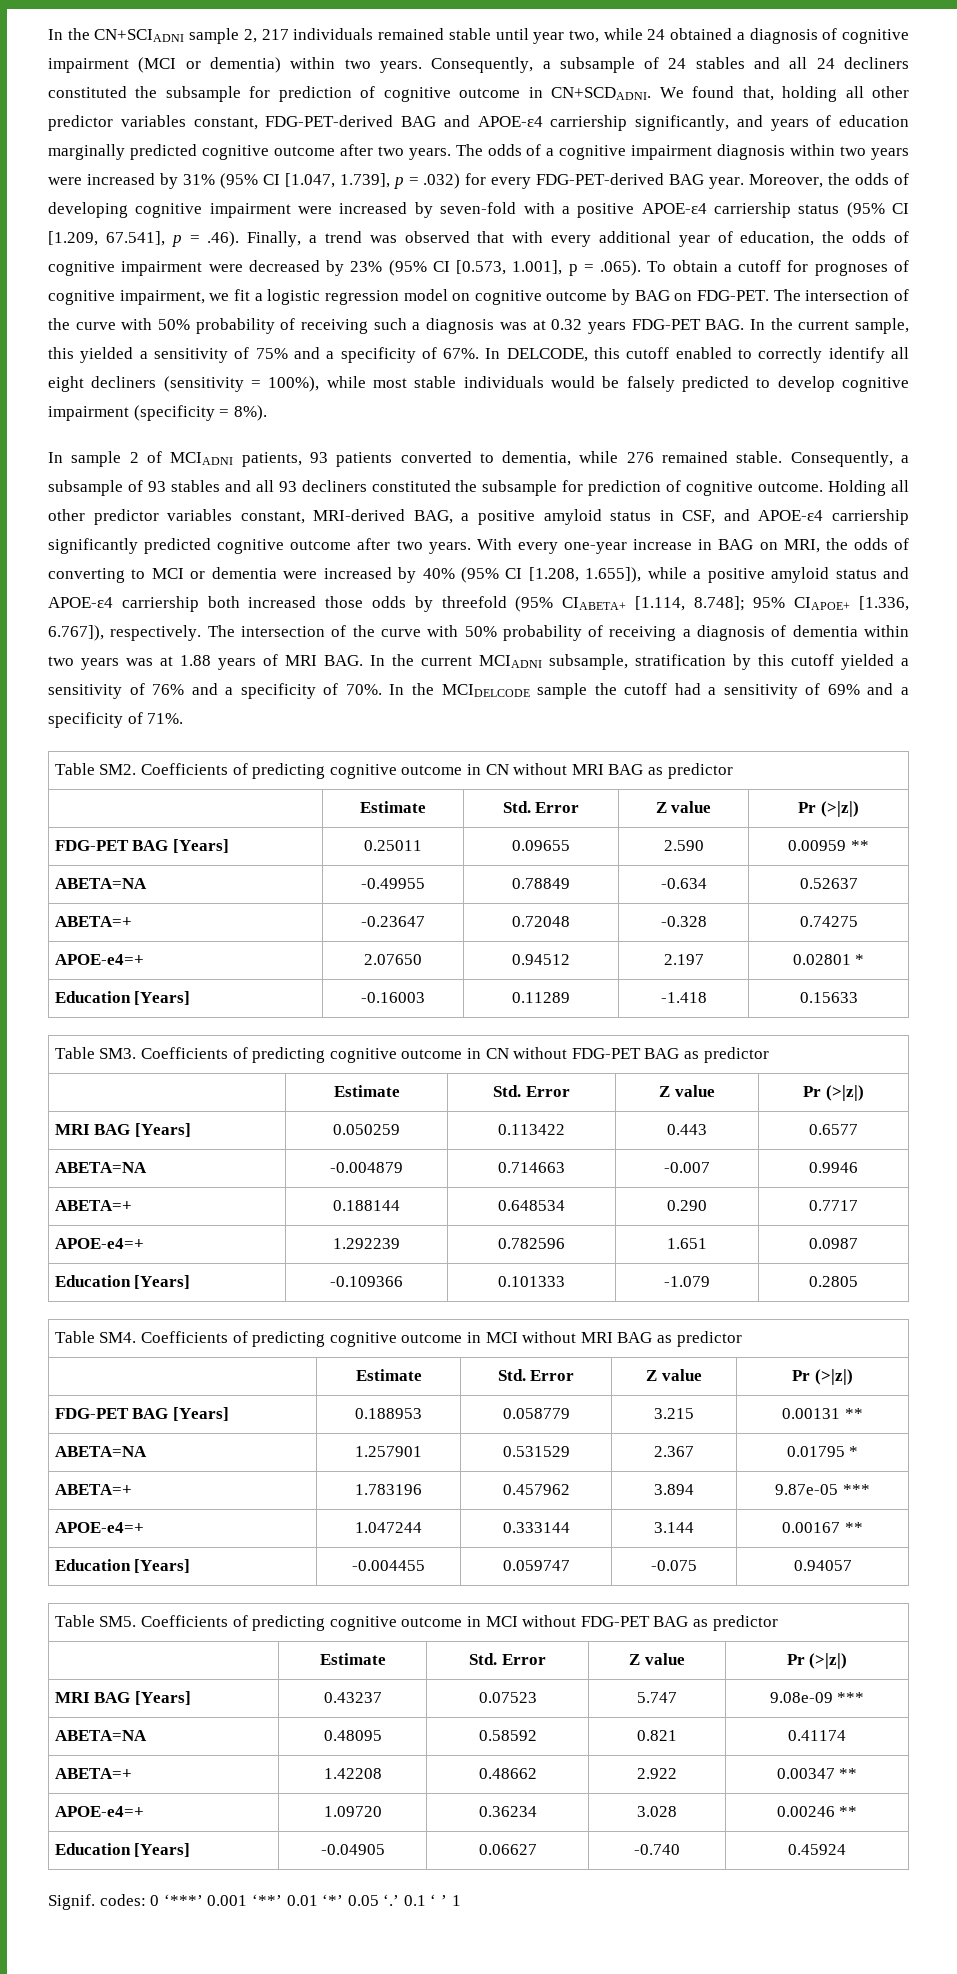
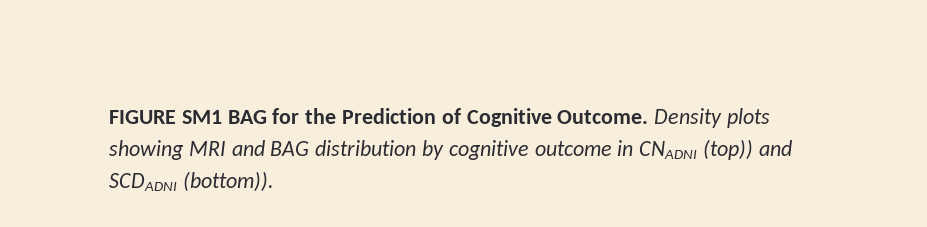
[48,28,909,44] [48,57,909,73] [48,86,909,102] [48,115,909,131] [48,144,909,160] [48,173,909,189] [48,202,910,218] [48,231,910,247] [48,260,910,276] [48,289,909,305] [48,318,910,334] [48,347,909,363] [48,376,910,392] [48,405,267,421] [48,451,909,467] [48,480,910,496] [48,509,909,525] [48,538,910,554] [48,567,910,583] [48,596,910,612] [48,625,909,641] [48,654,909,670] [48,683,909,699] [48,712,184,728] [54,763,733,779] [360,801,426,813] [502,801,580,813] [655,801,712,813] [798,801,859,817] [54,839,230,853] [364,840,422,851] [512,840,570,851] [663,840,704,851] [788,840,869,851] [54,878,147,889] [361,878,425,889] [512,878,570,889] [660,878,707,889] [799,878,858,889] [54,916,132,927] [361,916,425,927] [512,916,570,927] [660,916,707,927] [799,916,858,927] [54,954,144,965] [364,954,422,965] [512,954,570,965] [663,954,704,965] [792,954,865,965] [54,991,191,1005] [361,992,425,1003] [512,992,570,1003] [660,992,707,1003] [799,992,858,1003] [54,1047,769,1063] [333,1085,400,1097] [493,1085,570,1097] [659,1085,715,1097] [803,1085,864,1101] [54,1123,192,1137] [333,1124,400,1135] [498,1124,565,1135] [667,1124,707,1135] [809,1124,858,1135] [54,1162,147,1173] [330,1162,403,1173] [498,1162,565,1173] [664,1162,710,1173] [809,1162,858,1173] [54,1200,132,1211] [333,1200,400,1211] [498,1200,565,1211] [667,1200,707,1211] [809,1200,858,1211] [54,1238,144,1249] [333,1238,400,1249] [498,1238,565,1249] [667,1238,707,1249] [809,1238,858,1249] [54,1275,191,1289] [330,1276,403,1287] [498,1276,565,1287] [664,1276,710,1287] [809,1276,858,1287] [54,1331,742,1347] [355,1369,422,1381] [497,1369,575,1381] [646,1369,702,1381] [792,1369,853,1385] [54,1407,230,1421] [355,1408,422,1419] [502,1408,570,1419] [654,1408,694,1419] [782,1408,863,1419] [54,1446,147,1457] [355,1446,422,1457] [502,1446,570,1457] [654,1446,694,1457] [786,1446,859,1457] [54,1484,132,1495] [355,1484,422,1495] [502,1484,570,1495] [654,1484,694,1495] [775,1484,870,1495] [54,1522,144,1533] [355,1522,422,1533] [502,1522,570,1533] [654,1522,694,1533] [782,1522,863,1533] [54,1559,191,1573] [352,1560,425,1571] [502,1560,570,1571] [651,1560,697,1571] [793,1560,852,1571] [54,1615,778,1631] [319,1653,386,1665] [469,1653,546,1665] [629,1653,685,1665] [786,1653,848,1669] [54,1691,192,1705] [323,1692,382,1703] [478,1692,537,1703] [637,1692,677,1703] [769,1692,865,1703] [54,1730,147,1741] [323,1730,382,1741] [478,1730,537,1741] [637,1730,677,1741] [788,1730,846,1741] [54,1768,132,1779] [323,1768,382,1779] [478,1768,537,1779] [637,1768,677,1779] [776,1768,858,1779] [54,1806,144,1817] [323,1806,382,1817] [478,1806,537,1817] [637,1806,677,1817] [776,1806,858,1817] [54,1843,191,1857] [320,1844,385,1855] [478,1844,537,1855] [634,1844,680,1855] [788,1844,846,1855] [48,1894,461,1910] In the CN+SCIADNI sample 2, 217 individuals remained stable until year two, while 24 obtained a diagnosis of cognitive impairment (MCI or dementia) within two years. Consequently, a subsample of 24 stables and all 24 decliners constituted the subsample for prediction of cognitive outcome in CN+SCDADNI. We found that, holding all other predictor variables constant, FDG-PET-derived BAG and APOE-ε4 carriership significantly, and years of education marginally predicted cognitive outcome after two years. The odds of a cognitive impairment diagnosis within two years were increased by 31% (95% CI [1.047, 1.739], p = .032) for every FDG-PET-derived BAG year. Moreover, the odds of developing cognitive impairment were increased by seven-fold with a positive APOE-ε4 carriership status (95% CI [1.209, 67.541], p = .46). Finally, a trend was observed that with every additional year of education, the odds of cognitive impairment were decreased by 23% (95% CI [0.573, 1.001], p = .065). To obtain a cutoff for prognoses of cognitive impairment, we fit a logistic regression model on cognitive outcome by BAG on FDG-PET. The intersection of the curve with 50% probability of receiving such a diagnosis was at 0.32 years FDG-PET BAG. In the current sample, this yielded a sensitivity of 75% and a specificity of 67%. In DELCODE, this cutoff enabled to correctly identify all eight decliners (sensitivity = 100%), while most stable individuals would be falsely predicted to develop cognitive impairment (specificity = 8%). // In sample 2 of MCIADNI patients, 93 patients converted to dementia, while 276 remained stable. Consequently, a subsample of 93 stables and all 93 decliners constituted the subsample for prediction of cognitive outcome. Holding all other predictor variables constant, MRI-derived BAG, a positive amyloid status in CSF, and APOE-ε4 carriership significantly predicted cognitive outcome after two years. With every one-year increase in BAG on MRI, the odds of converting to MCI or dementia were increased by 40% (95% CI [1.208, 1.655]), while a positive amyloid status and APOE-ε4 carriership both increased those odds by threefold (95% CIABETA+ [1.114, 8.748]; 95% CIAPOE+ [1.336, 6.767]), respectively. The intersection of the curve with 50% probability of receiving a diagnosis of dementia within two years was at 1.88 years of MRI BAG. In the current MCIADNI subsample, stratification by this cutoff yielded a sensitivity of 76% and a specificity of 70%. In the MCIDELCODE sample the cutoff had a sensitivity of 69% and a specificity of 71%. // Table SM2. Coefficients of predicting cognitive outcome in CN without MRI BAG as predictor // | Estimate | Std. Error | Z value | Pr (>|z|) // FDG-PET BAG [Years] | 0.25011 | 0.09655 | 2.590 | 0.00959 ** // ABETA=NA | -0.49955 | 0.78849 | -0.634 | 0.52637 // ABETA=+ | -0.23647 | 0.72048 | -0.328 | 0.74275 // APOE-e4=+ | 2.07650 | 0.94512 | 2.197 | 0.02801 * // Education [Years] | -0.16003 | 0.11289 | -1.418 | 0.15633 // Table SM3. Coefficients of predicting cognitive outcome in CN without FDG-PET BAG as predictor // | Estimate | Std. Error | Z value | Pr (>|z|) // MRI BAG [Years] | 0.050259 | 0.113422 | 0.443 | 0.6577 // ABETA=NA | -0.004879 | 0.714663 | -0.007 | 0.9946 // ABETA=+ | 0.188144 | 0.648534 | 0.290 | 0.7717 // APOE-e4=+ | 1.292239 | 0.782596 | 1.651 | 0.0987 // Education [Years] | -0.109366 | 0.101333 | -1.079 | 0.2805 // Table SM4. Coefficients of predicting cognitive outcome in MCI without MRI BAG as predictor // | Estimate | Std. Error | Z value | Pr (>|z|) // FDG-PET BAG [Years] | 0.188953 | 0.058779 | 3.215 | 0.00131 ** // ABETA=NA | 1.257901 | 0.531529 | 2.367 | 0.01795 * // ABETA=+ | 1.783196 | 0.457962 | 3.894 | 9.87e-05 *** // APOE-e4=+ | 1.047244 | 0.333144 | 3.144 | 0.00167 ** // Education [Years] | -0.004455 | 0.059747 | -0.075 | 0.94057 // Table SM5. Coefficients of predicting cognitive outcome in MCI without FDG-PET BAG as predictor // | Estimate | Std. Error | Z value | Pr (>|z|) // MRI BAG [Years] | 0.43237 | 0.07523 | 5.747 | 9.08e-09 *** // ABETA=NA | 0.48095 | 0.58592 | 0.821 | 0.41174 // ABETA=+ | 1.42208 | 0.48662 | 2.922 | 0.00347 ** // APOE-e4=+ | 1.09720 | 0.36234 | 3.028 | 0.00246 ** // Education [Years] | -0.04905 | 0.06627 | -0.740 | 0.45924 // Signif. codes: 0 ‘***’ 0.001 ‘**’ 0.01 ‘*’ 0.05 ‘.’ 0.1 ‘ ’ 1 -> [109,108,771,128] [109,139,792,160] [109,171,274,192] FIGURE SM1 BAG for the Prediction of Cognitive Outcome. Density plots showing MRI and BAG distribution by cognitive outcome in CNADNI (top)) and SCDADNI (bottom)).

